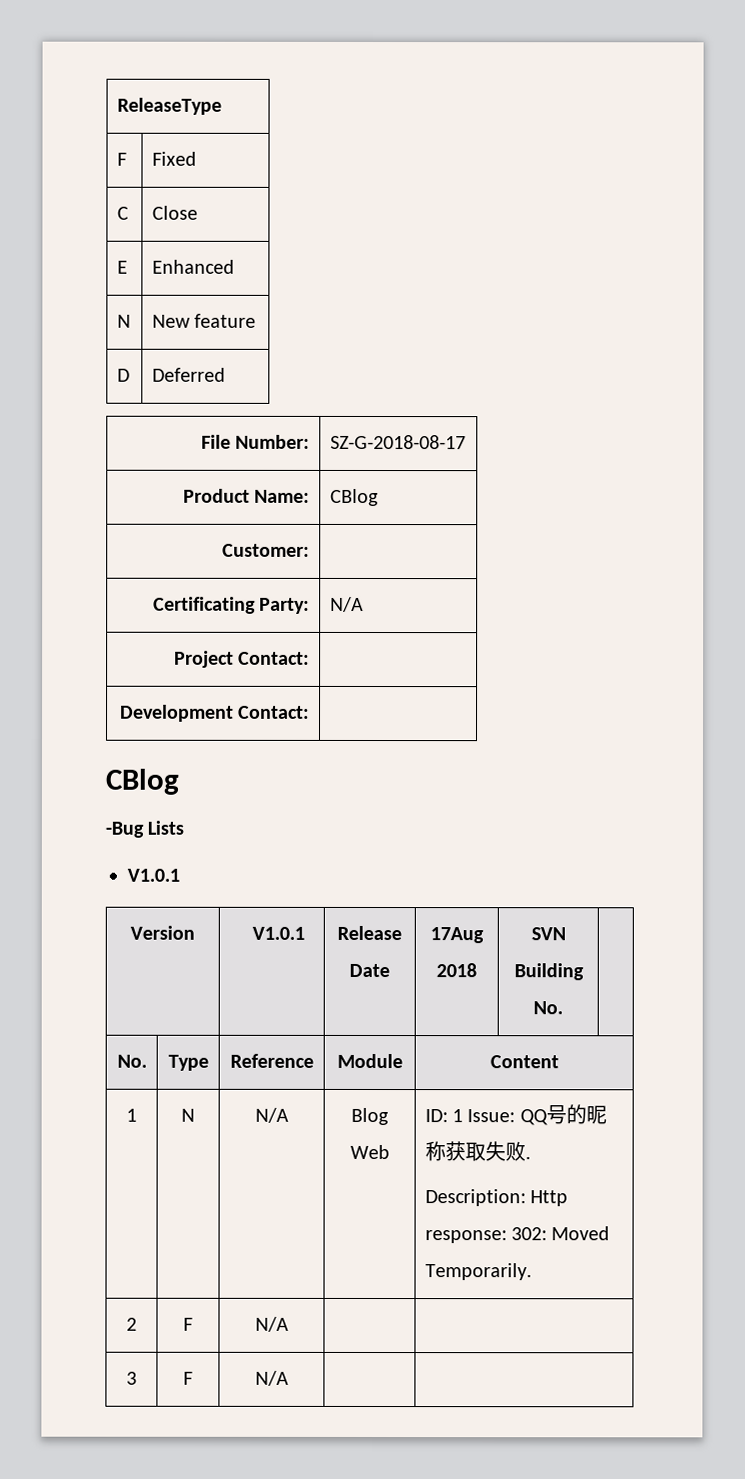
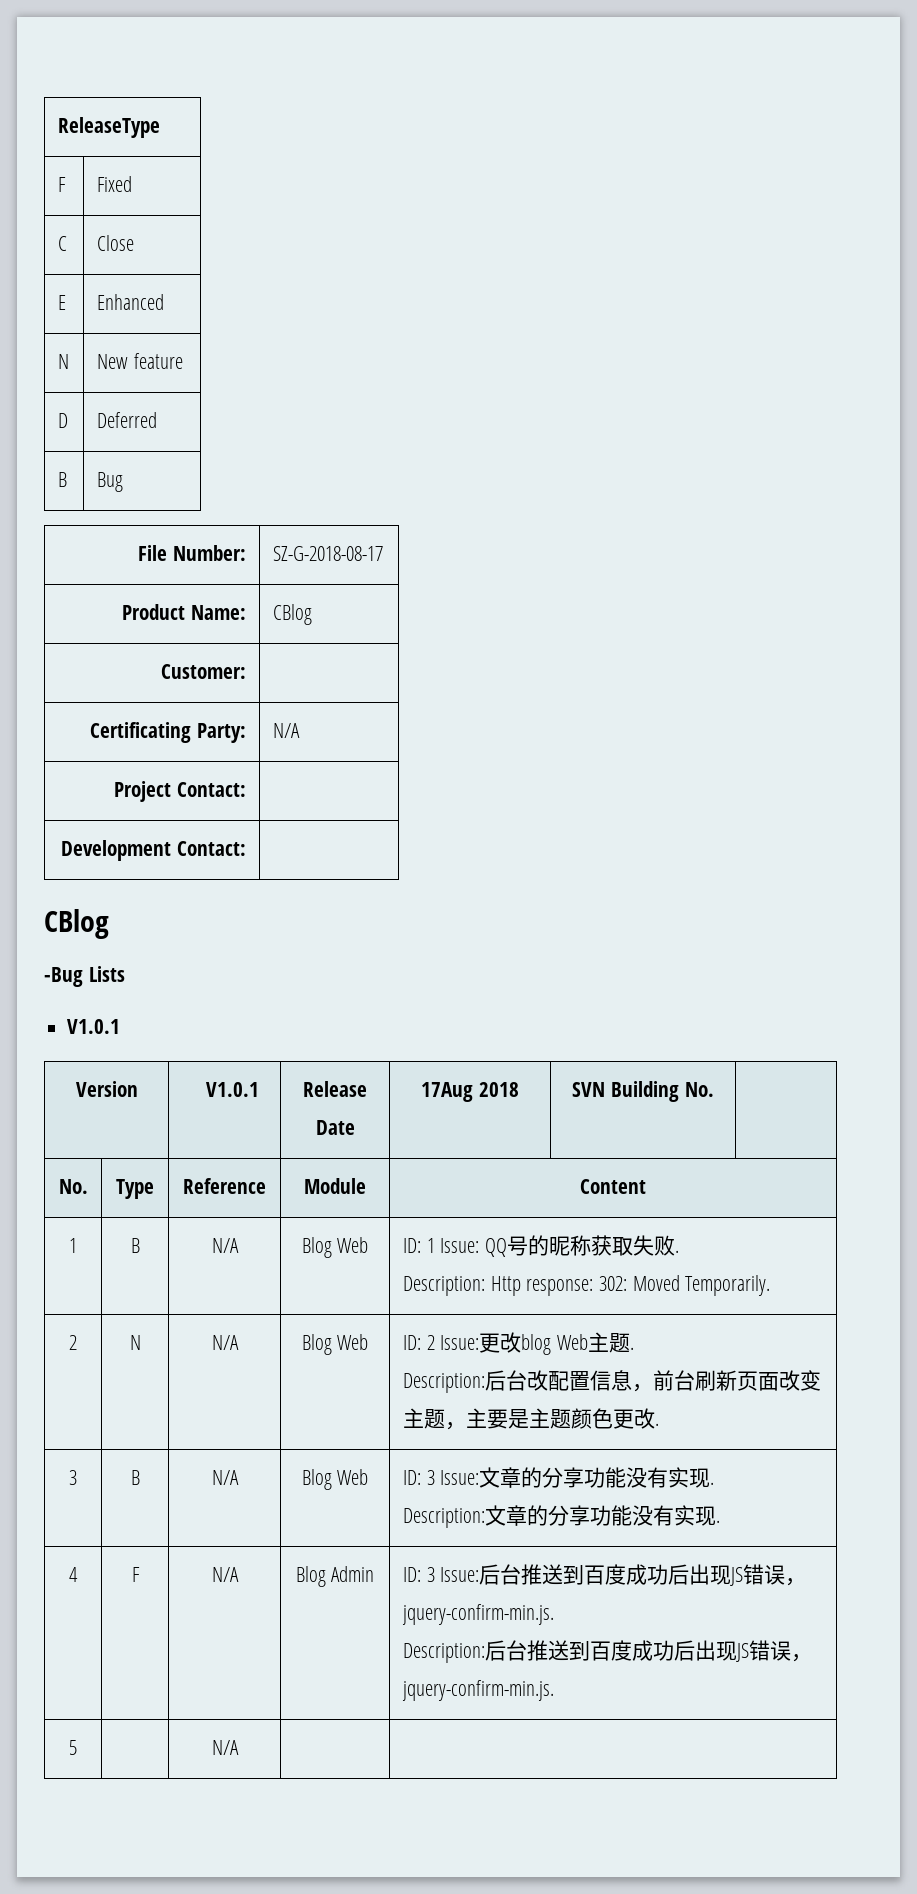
(226, 374) none -> [57,472,67,487] [96,472,123,492] // B | Bug
[181,1108,195,1122] N -> [130,1238,140,1253] B
[183,1317,193,1331] [254,1316,289,1332] [126,1371,137,1385] [183,1371,193,1385] F | N/A | | // 3 | F -> [129,1335,141,1350] [211,1335,239,1350] [301,1334,369,1355] [402,1332,635,1355] [402,1370,821,1393] [402,1408,659,1430] [69,1470,77,1485] [130,1470,140,1485] [211,1470,239,1485] [301,1469,369,1490] [402,1467,715,1488] [402,1505,720,1528] [69,1567,78,1582] [131,1567,140,1582] [211,1567,239,1582] [295,1566,375,1587] [402,1564,807,1586] [401,1604,554,1625] [402,1640,812,1663] [401,1680,554,1701] [69,1740,77,1755] N | N/A | Blog Web | ID: 2 Issue:更改blog Web主题. // Description:后台改配置信息，前台刷新页面改变主题，主要是主题颜色更改. // 3 | B | N/A | Blog Web | ID: 3 Issue:文章的分享功能没有实现. // Description:文章的分享功能没有实现. // 4 | F | N/A | Blog Admin | ID: 3 Issue:后台推送到百度成功后出现JS错误，jquery-confirm-min.js. // Description:后台推送到百度成功后出现JS错误，jquery-confirm-min.js. // 5 |

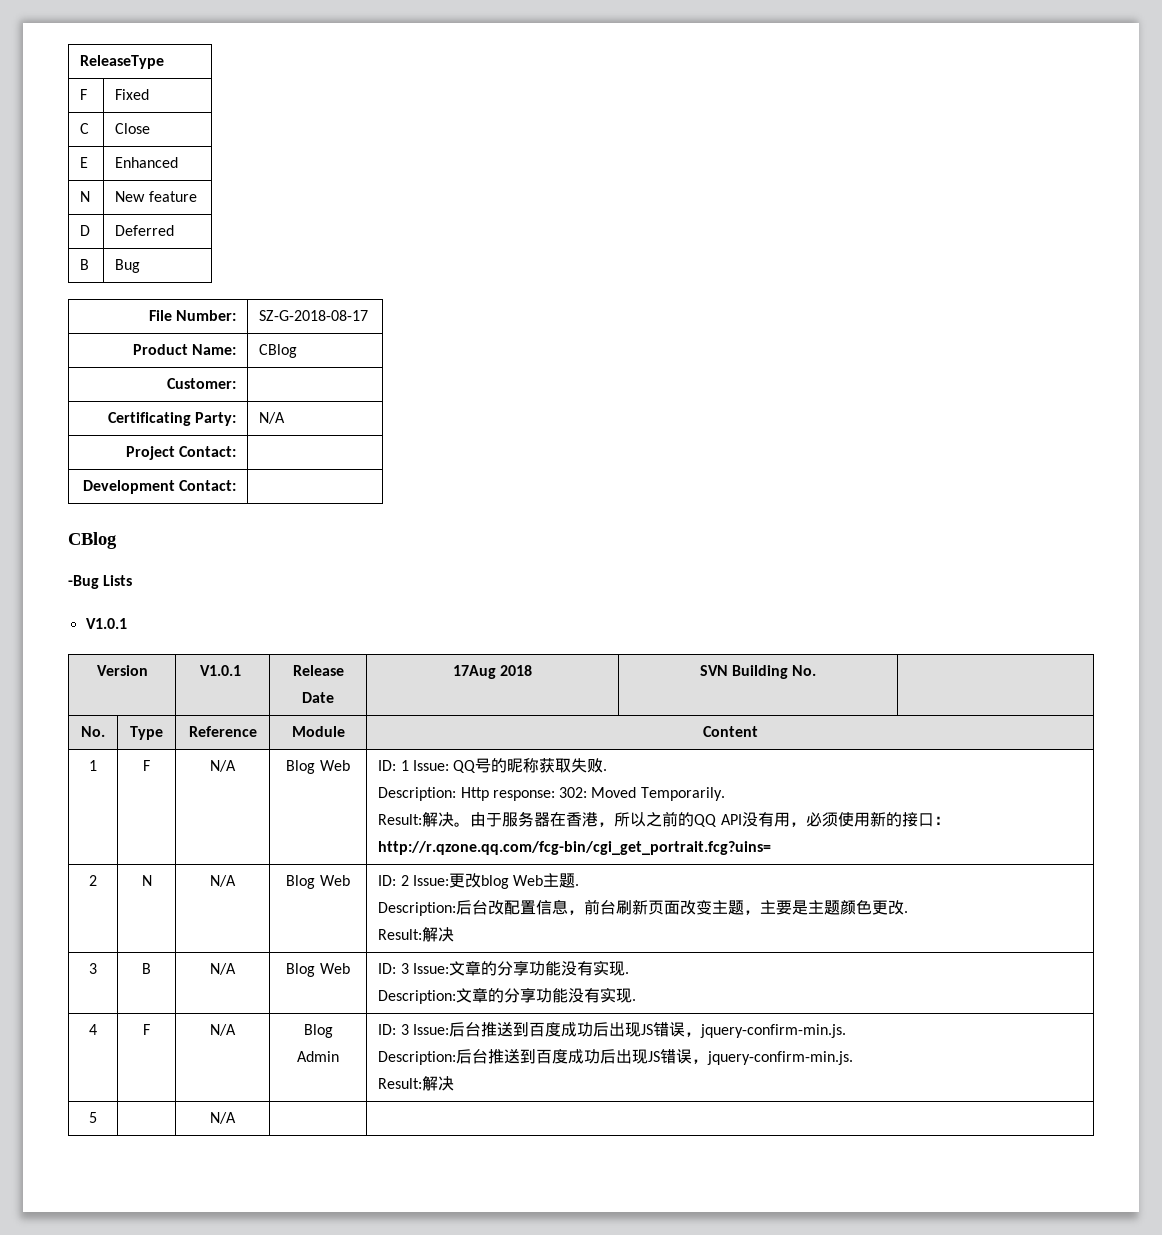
[130,1238,140,1253] B -> [143,760,150,771] F
(771, 1285) none -> [378,811,950,827] [378,841,772,855] // Result:解决。由于服务器在香港，所以之前的QQ API没有用，必须使用新的接口：http://r.qzone.qq.com/fcg-bin/cgi_get_portrait.fcg?uins=
(659, 1424) none -> [378,927,455,942] // Result:解决
(554, 1690) none -> [378,1076,455,1091] // Result:解决

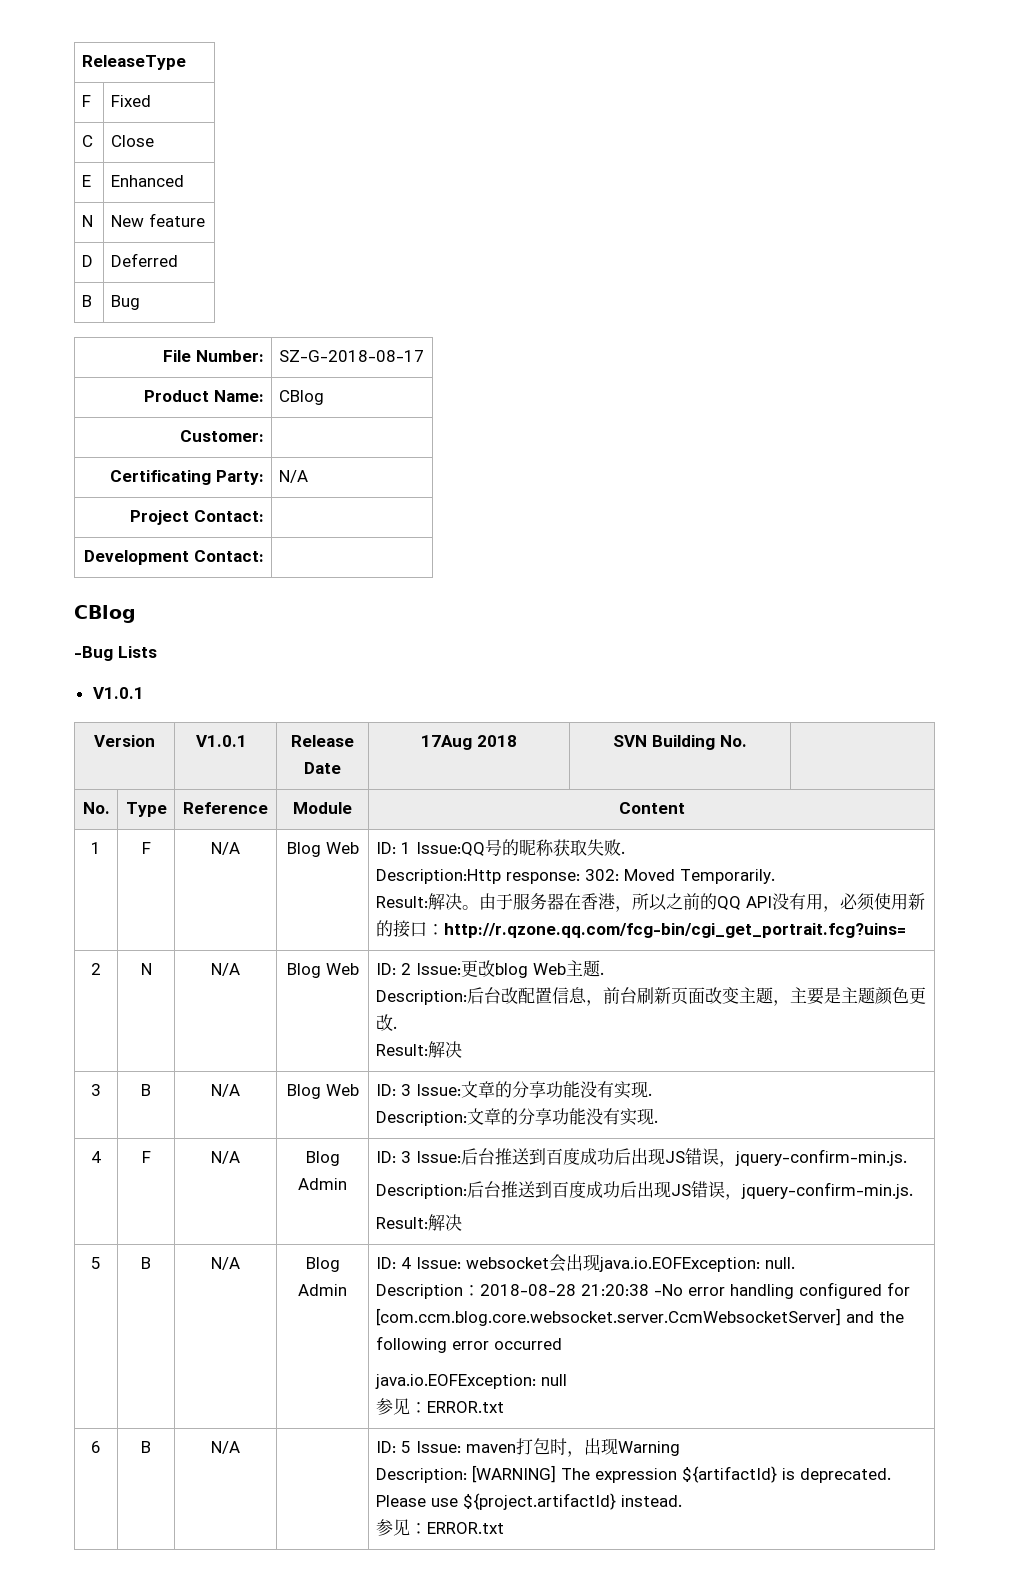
[412,760,477,773] Issue: QQ -> [415,842,485,856] Issue:QQ
[378,787,489,801] Description: Http -> [375,869,501,884] Description:Http
[210,1112,236,1124] | N/A | | -> [141,1257,151,1269] [211,1257,240,1270] [305,1257,340,1272] [298,1284,347,1296] [375,1254,795,1272] [375,1282,910,1299] [375,1308,904,1326] [375,1336,562,1353] [374,1374,567,1389] [375,1398,504,1415] [91,1441,101,1453] [141,1441,151,1453] [211,1441,240,1454] [375,1438,680,1457] [375,1465,891,1483] [375,1493,682,1510] [375,1519,504,1536] B | N/A | Blog Admin | ID: 4 Issue: websocket会出现java.io.EOFException: null. // Description：2018-08-28 21:20:38 -No error handling configured for [com.ccm.blog.core.websocket.server.CcmWebsocketServer] and the following error occurred // java.io.EOFException: null // 参见：ERROR.txt // 6 | B | N/A | | ID: 5 Issue: maven打包时，出现Warning // Description: [WARNING] The expression ${artifactId} is deprecated. Please use ${project.artifactId} instead. // 参见：ERROR.txt

